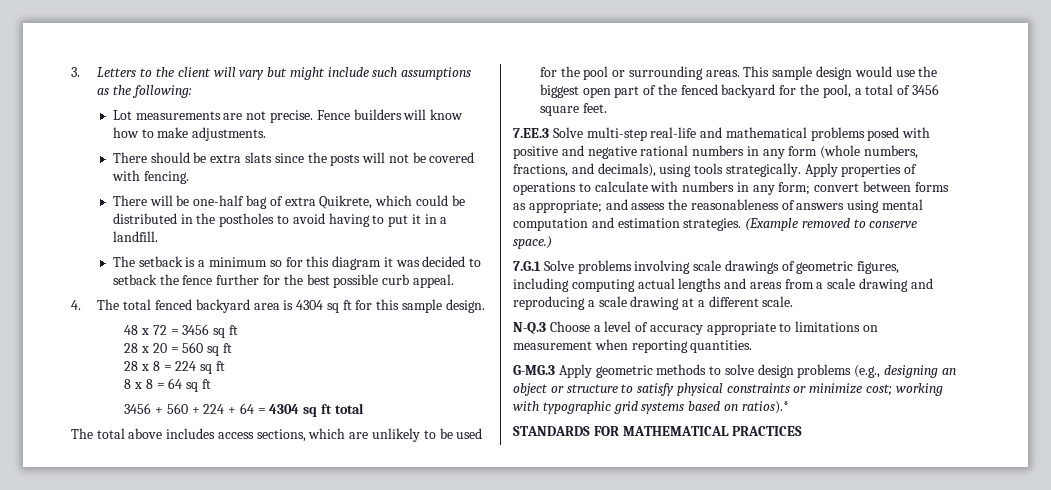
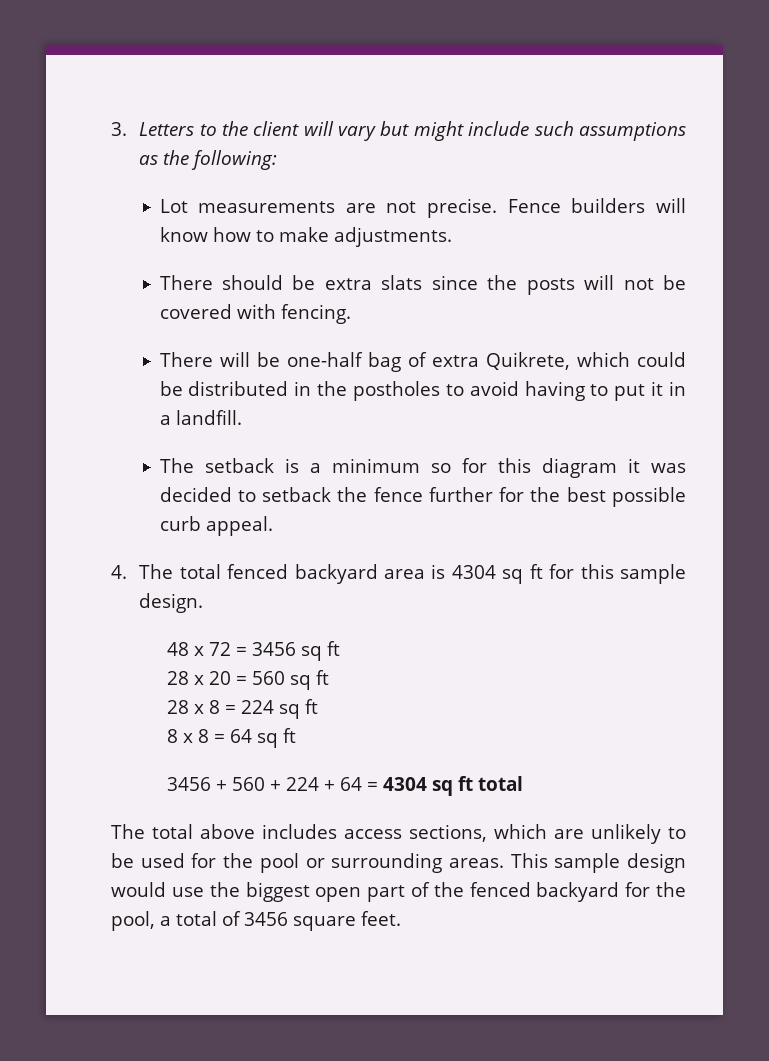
[513,127,931,141] [513,145,919,159] [513,163,918,177] [513,181,949,195] [513,199,924,213] [513,217,918,231] [513,236,552,249] [513,260,900,274] [513,278,933,292] [513,296,794,310] [513,321,879,335] [513,339,753,353] [513,364,956,378] [513,383,943,396] [513,401,789,414] [513,426,803,436] // 7.EE.3 Solve multi-step real-life and mathematical problems posed with positive and negative rational numbers in any form (whole numbers, fractions, and decimals), using tools strategically. Apply properties of operations to calculate with numbers in any form; convert between forms as appropriate; and assess the reasonableness of answers using mental computation and estimation strategies. (Example removed to conserve space.) // 7.G.1 Solve problems involving scale drawings of geometric figures, including computing actual lengths and areas from a scale drawing and reproducing a scale drawing at a different scale. // N-Q.3 Choose a level of accuracy appropriate to limitations on measurement when reporting quantities. // G-MG.3 Apply geometric methods to solve design problems (e.g., designing an object or structure to satisfy physical constraints or minimize cost; working with typographic grid systems based on ratios).* // STANDARDS FOR MATHEMATICAL PRACTICES -> (402, 918) none

